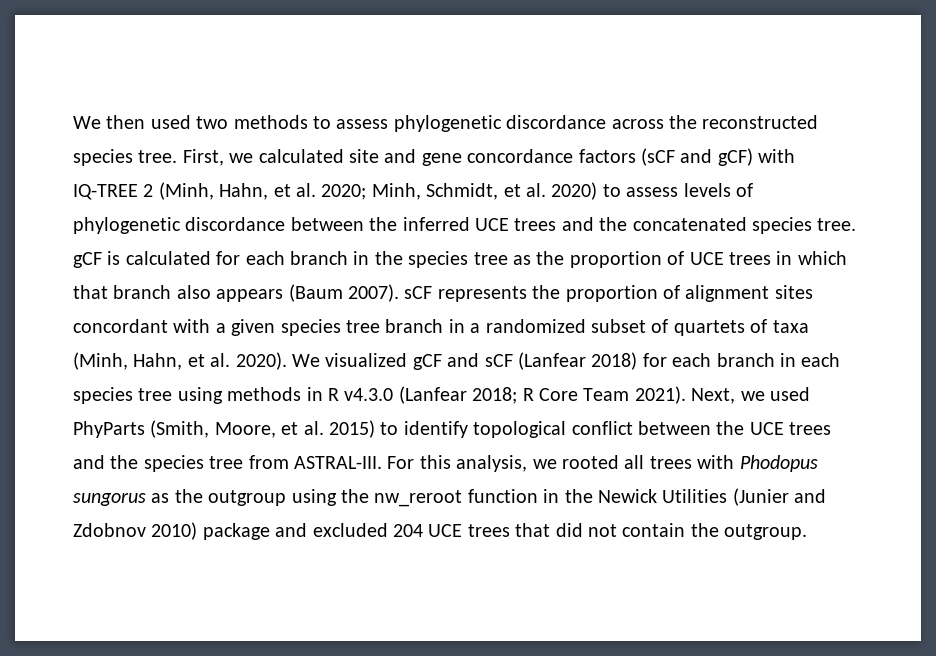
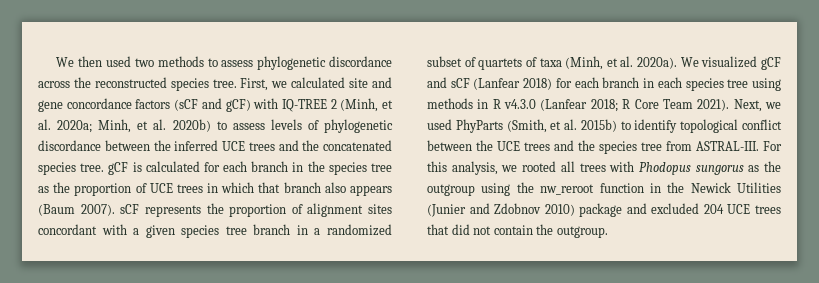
[219,182,598,200] Hahn, et al. 2020; Minh, Schmidt, et al. 2020) -> [381,100,393,109] [38,119,211,133] et al. 2020a; Minh, et al. 2020b)
[133,352,287,370] Hahn, et al. 2020). -> [606,56,678,69] et al. 2020a).
[214,420,375,438] Moore, et al. 2015) -> [550,119,617,132] et al. 2015b)

